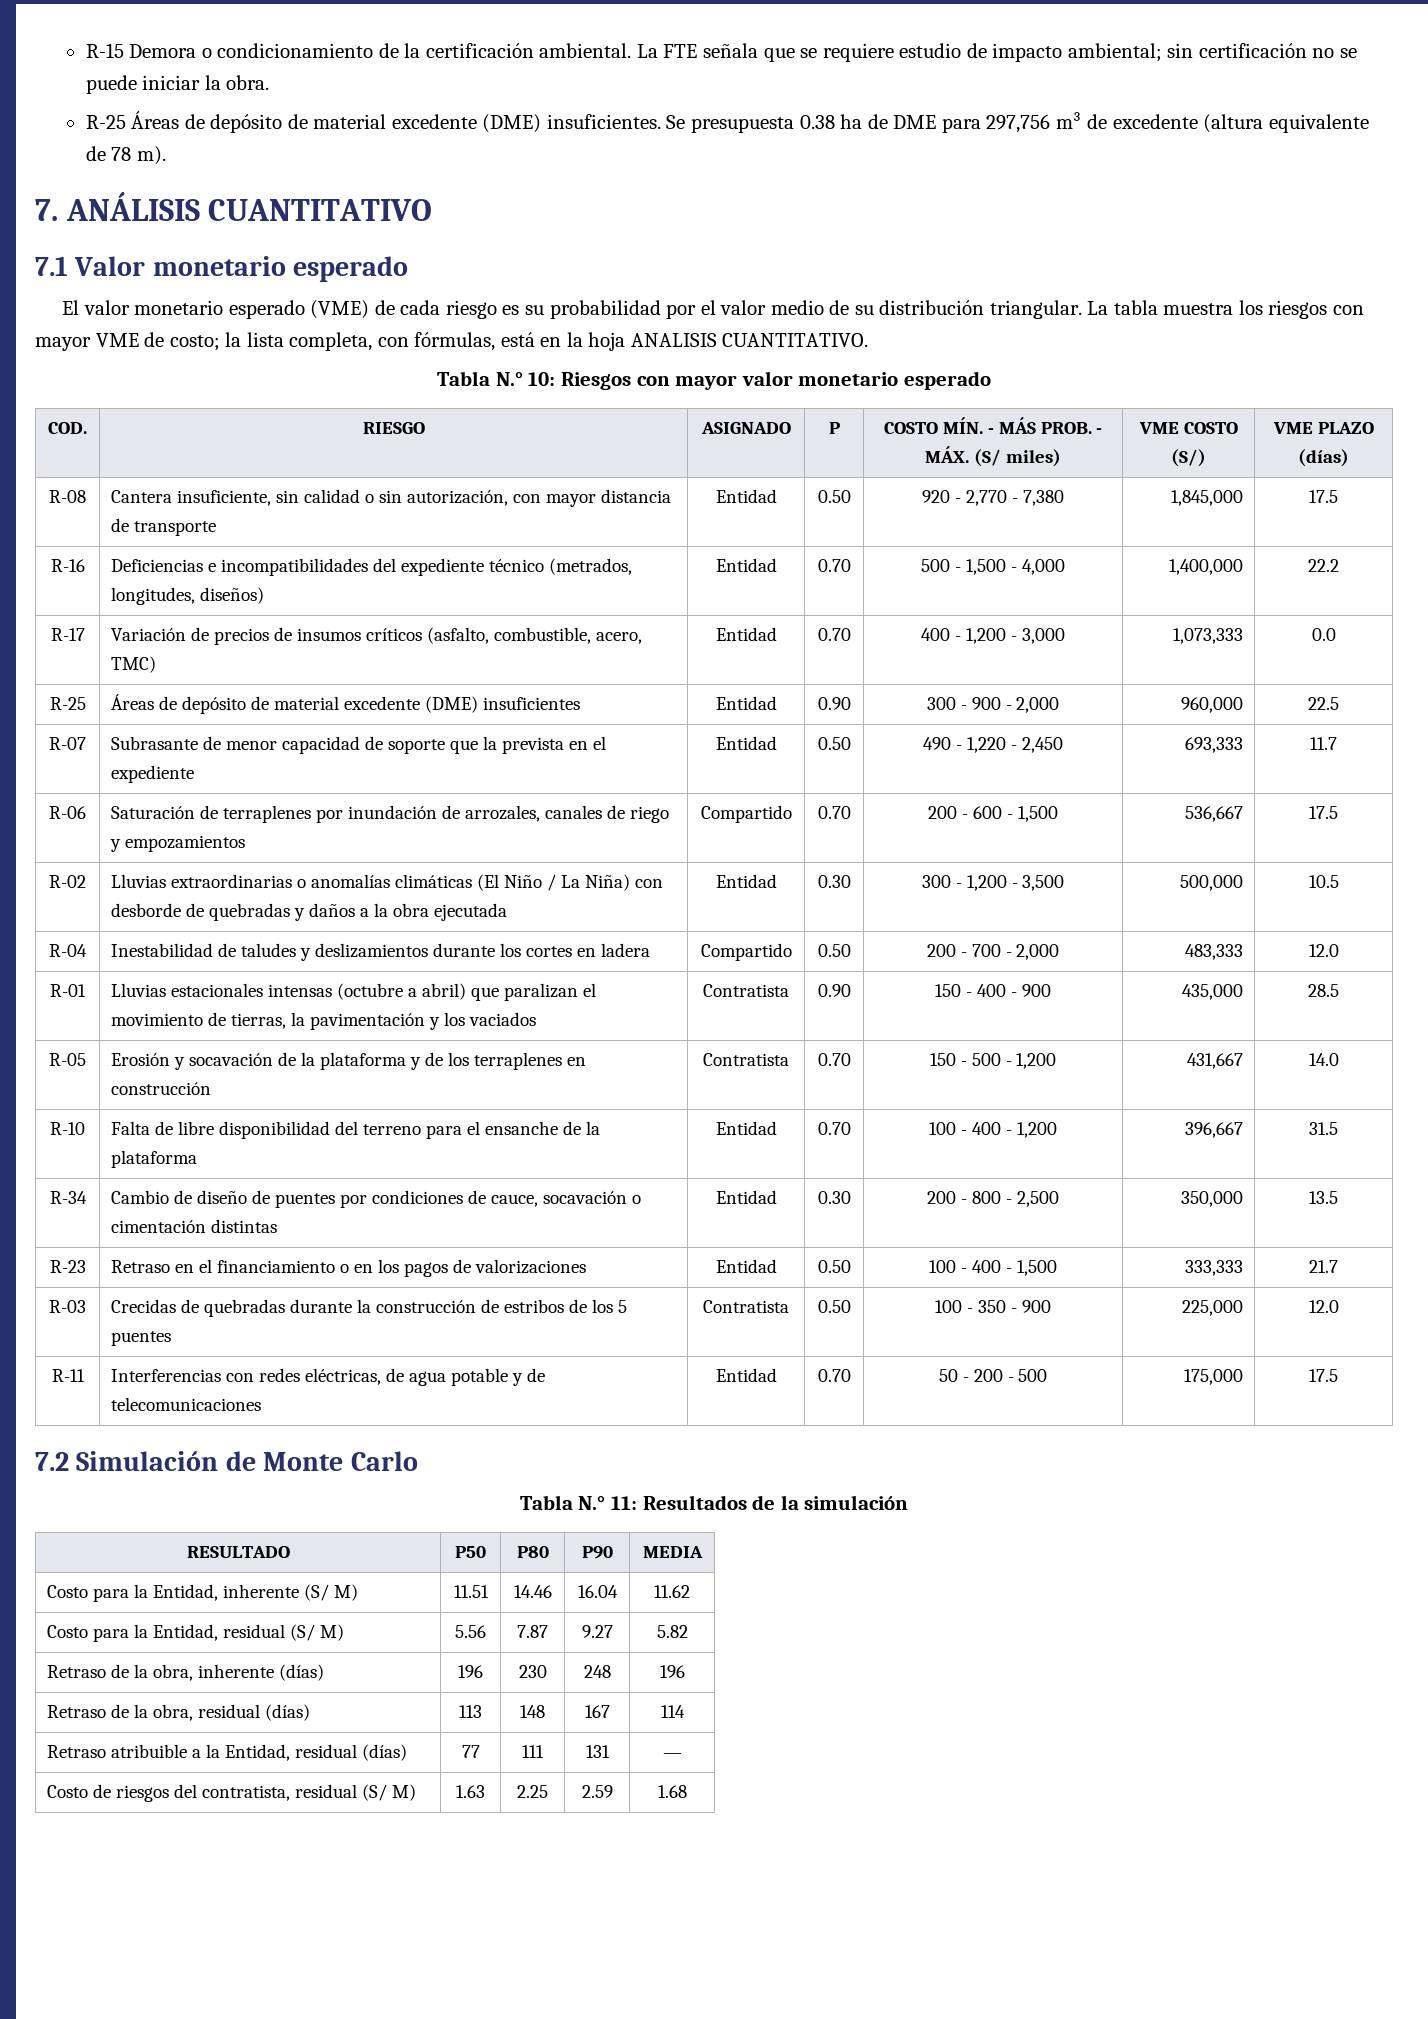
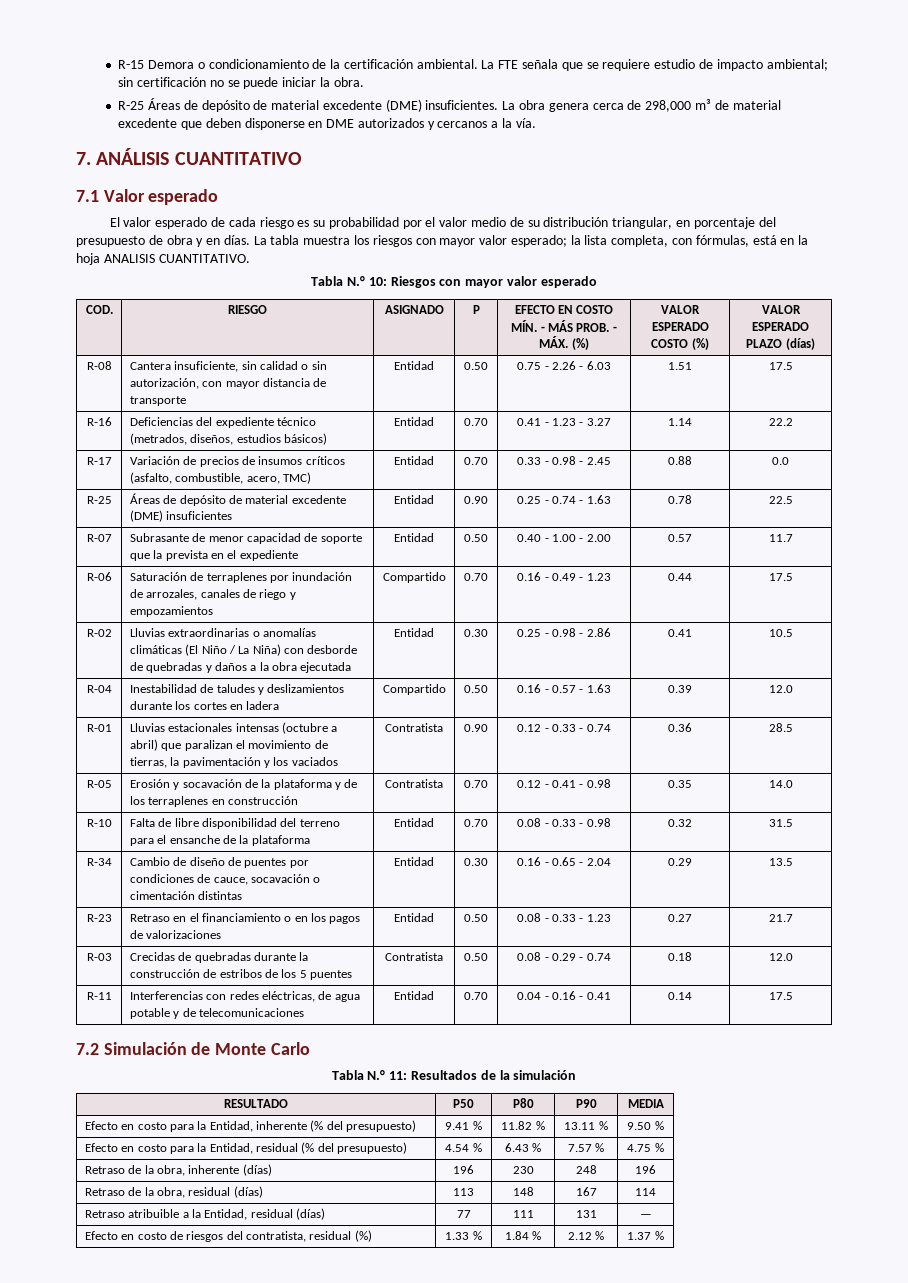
[666,112,1369,133] [85,146,166,165] Se presupuesta 0.38 ha de DME para 297,756 m³ de excedente (altura equivalente de 78 m). -> [502,99,781,112] [118,118,536,130] La obra genera cerca de 298,000 m³ de material excedente que deben disponerse en DME autorizados y cercanos a la vía.
[152,256,286,276] monetario -> (145, 195) none
[134,300,370,319] monetario esperado (VME) -> [155,217,208,229] esperado
[989,300,1082,319] triangular. -> [612,217,776,229] [76,235,250,247] triangular, en porcentaje del presupuesto de obra y en días.
[95,332,220,351] VME de costo; -> [479,235,567,247] valor esperado;
[798,372,899,386] monetario -> (537, 281) none
(840, 428) none -> [514,305,573,314] EFECTO EN
[974,449,1061,467] [1138,422,1238,434] [1171,449,1206,467] [1272,422,1313,434] (S/ miles) | VME COSTO (S/) | VME -> [571,338,589,350] [661,305,700,314] [651,322,709,331] [651,338,709,350] [761,305,801,314] [752,322,809,331] (%) | VALOR ESPERADO COSTO (%) | VALOR ESPERADO
[922,490,1064,506] [1170,490,1243,506] 920 - 2,770 - 7,380 | 1,845,000 -> [517,361,611,370] [668,362,692,370] 0.75 - 2.26 - 6.03 | 1.51
[208,558,369,576] e incompatibilidades -> (193, 421) none
[111,587,265,605] [715,558,777,572] [817,559,851,572] [921,559,1065,575] [1168,559,1243,575] longitudes, diseños) | Entidad | 0.70 | 500 - 1,500 - 4,000 | 1,400,000 -> [190,433,327,445] [394,417,434,426] [464,418,488,426] [517,418,611,426] [668,418,692,426] diseños, estudios básicos) | Entidad | 0.70 | 0.41 - 1.23 - 3.27 | 1.14
[921,628,1065,644] [1172,628,1243,644] 400 - 1,200 - 3,000 | 1,073,333 -> [517,456,611,465] [668,456,692,465] 0.33 - 0.98 - 2.45 | 0.88
[926,697,1060,713] [1180,697,1243,713] 300 - 900 - 2,000 | 960,000 -> [517,495,611,504] [668,495,692,504] 0.25 - 0.74 - 1.63 | 0.78
[923,737,1063,753] [1184,737,1243,753] 490 - 1,220 - 2,450 | 693,333 -> [517,534,611,542] [668,534,692,542] 0.40 - 1.00 - 2.00 | 0.57
[928,806,1058,822] [1184,806,1243,822] 200 - 600 - 1,500 | 536,667 -> [517,572,611,581] [668,573,692,581] 0.16 - 0.49 - 1.23 | 0.44
[921,875,1065,891] [1179,875,1243,891] 300 - 1,200 - 3,500 | 500,000 -> [517,628,611,637] [668,629,692,637] 0.25 - 0.98 - 2.86 | 0.41
[926,944,1060,960] [1184,944,1243,960] 200 - 700 - 2,000 | 483,333 -> [517,684,611,693] [668,685,692,693] 0.16 - 0.57 - 1.63 | 0.39
[935,984,1051,997] [1181,984,1243,1000] 150 - 400 - 900 | 435,000 -> [517,724,611,732] [668,723,692,732] 0.12 - 0.33 - 0.74 | 0.36
[929,1053,1057,1069] [1186,1053,1243,1069] 150 - 500 - 1,200 | 431,667 -> [517,779,611,788] [668,780,692,788] 0.12 - 0.41 - 0.98 | 0.35
[929,1122,1057,1138] [1184,1122,1243,1138] 100 - 400 - 1,200 | 396,667 -> [517,818,611,827] [668,819,692,827] 0.08 - 0.33 - 0.98 | 0.32
[927,1191,1059,1207] [1180,1191,1243,1207] 200 - 800 - 2,500 | 350,000 -> [517,857,611,866] [668,858,692,866] 0.16 - 0.65 - 2.04 | 0.29
[929,1260,1057,1276] [1184,1260,1243,1276] 100 - 400 - 1,500 | 333,333 -> [517,913,611,922] [668,914,692,922] 0.08 - 0.33 - 1.23 | 0.27
[935,1300,1051,1313] [1181,1300,1243,1316] 100 - 350 - 900 | 225,000 -> [517,952,611,961] [668,952,692,961] 0.08 - 0.29 - 0.74 | 0.18
[938,1369,1048,1382] [1183,1369,1243,1385] 50 - 200 - 500 | 175,000 -> [517,991,611,1000] [668,992,692,1000] 0.04 - 0.16 - 0.41 | 0.14
[47,1585,89,1598] Costo -> [84,1121,167,1130] Efecto en costo
[304,1584,359,1601] [453,1585,489,1598] [513,1585,552,1598] [577,1585,618,1598] [654,1585,690,1598] [47,1624,345,1642] [455,1625,486,1638] [517,1625,548,1638] [581,1625,613,1638] [656,1625,688,1638] (S/ M) | 11.51 | 14.46 | 16.04 | 11.62 // Costo para la Entidad, residual (S/ M) | 5.56 | 7.87 | 9.27 | 5.82 -> [310,1120,417,1132] [445,1121,482,1130] [501,1121,545,1130] [564,1121,608,1130] [627,1121,664,1130] [84,1142,408,1154] [445,1143,482,1152] [504,1143,542,1152] [567,1143,605,1152] [627,1143,664,1152] (% del presupuesto) | 9.41 % | 11.82 % | 13.11 % | 9.50 % // Efecto en costo para la Entidad, residual (% del presupuesto) | 4.54 % | 6.43 % | 7.57 % | 4.75 %
[47,1785,89,1798] Costo -> [84,1231,167,1240] Efecto en costo
[362,1784,417,1801] [456,1785,485,1798] [517,1785,548,1798] [581,1785,613,1798] [657,1785,687,1798] (S/ M) | 1.63 | 2.25 | 2.59 | 1.68 -> [354,1230,372,1242] [445,1231,482,1240] [504,1231,542,1240] [567,1231,605,1240] [627,1231,664,1240] (%) | 1.33 % | 1.84 % | 2.12 % | 1.37 %

